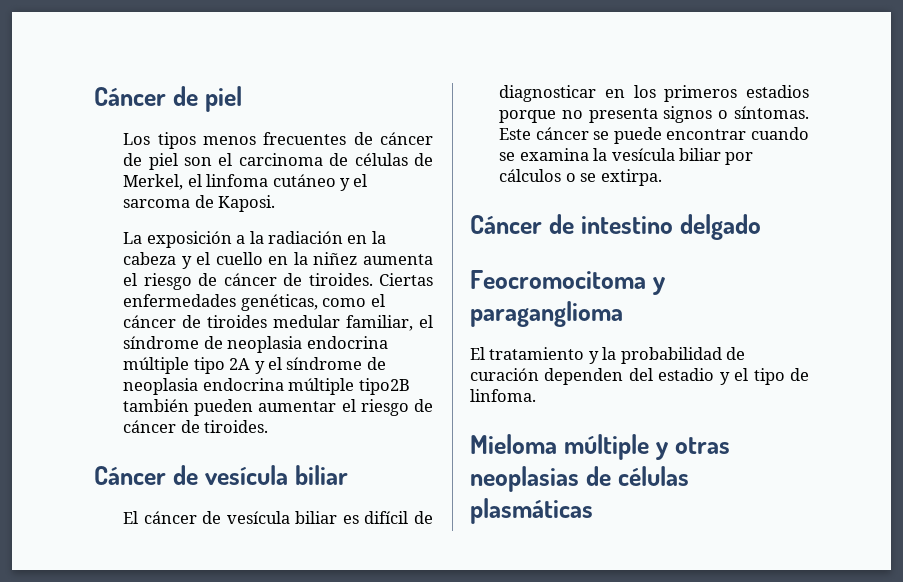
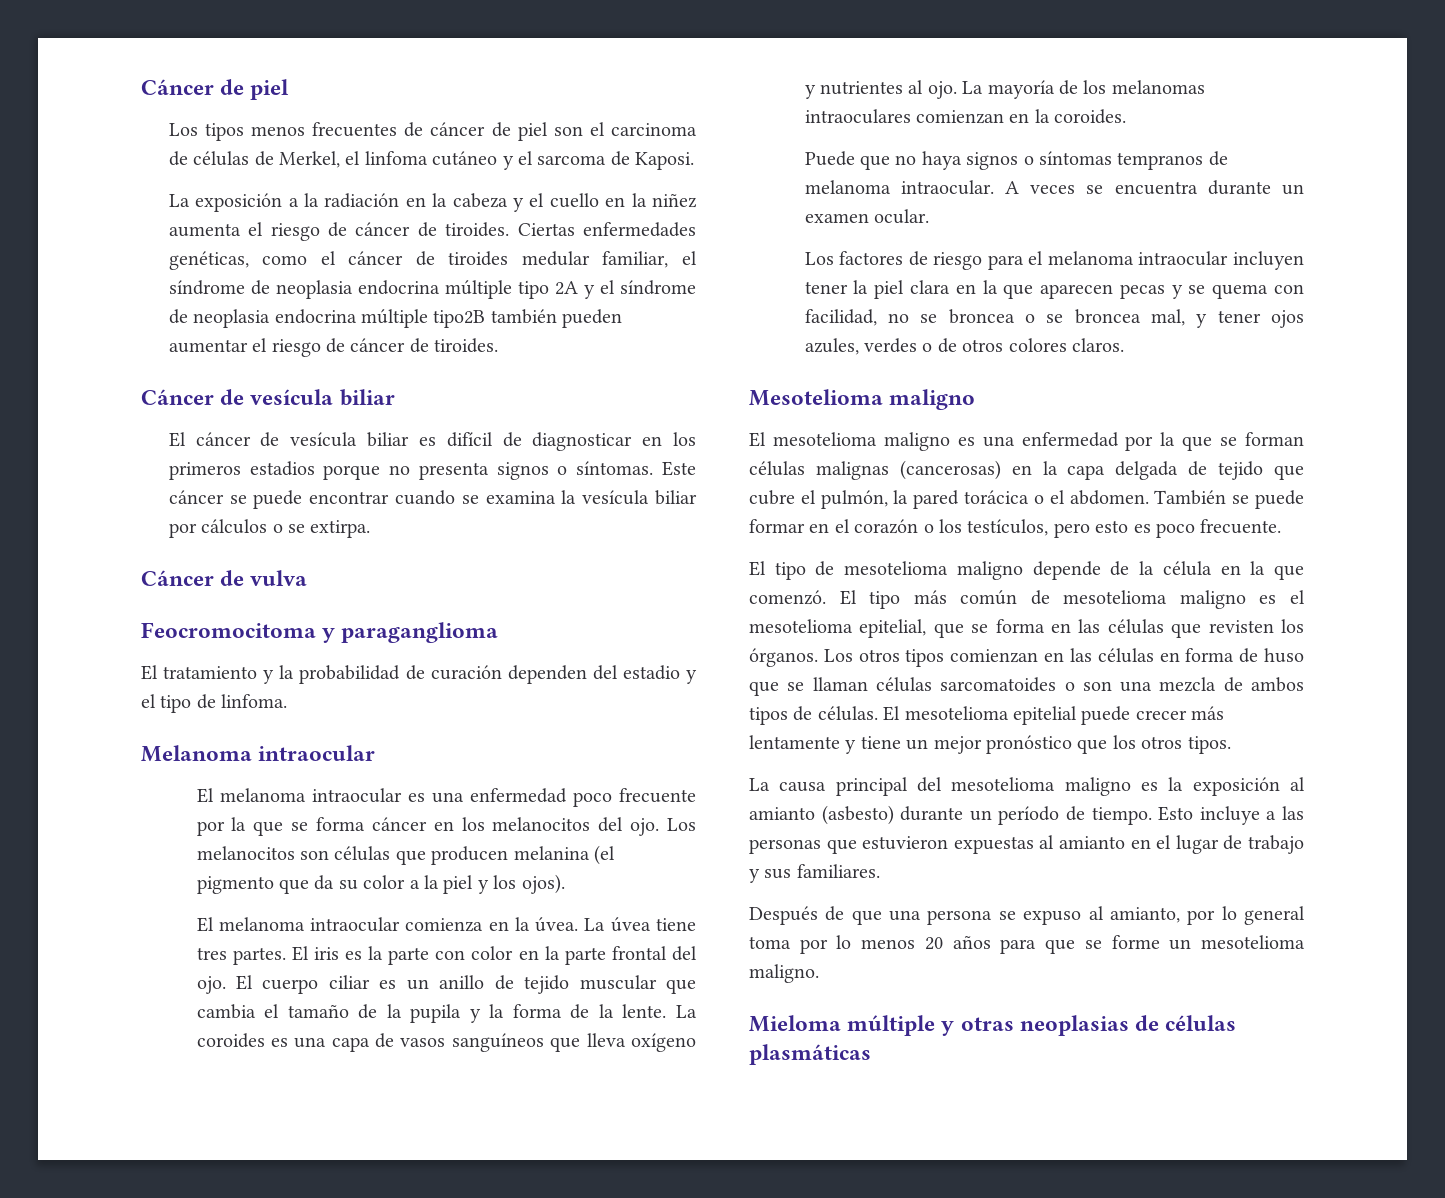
[580,214,761,240] intestino delgado -> [250,570,308,586] vulva
(536, 395) none -> [141,745,376,762] [196,788,696,807] [196,817,696,836] [196,845,616,865] [196,874,565,894] [196,917,696,932] [196,946,697,965] [196,975,696,994] [196,1004,697,1023] [196,1033,696,1052] [804,80,1205,99] [804,109,1127,124] [804,151,1228,170] [804,180,1304,195] [804,209,930,224] [804,251,1304,270] [804,280,1304,299] [804,309,1305,328] [804,338,1125,355] [749,389,976,410] [749,432,1304,451] [749,460,1304,480] [749,490,1304,509] [749,519,1282,538] [749,561,1304,580] [749,590,1305,609] [749,619,1304,638] [749,648,1304,667] [749,677,1304,696] [749,706,1225,725] [749,735,1231,754] [749,777,1305,796] [749,805,1304,825] [749,835,1304,854] [749,864,880,883] [749,906,1305,925] [749,935,1305,954] [749,964,819,983] // Melanoma intraocular // El melanoma intraocular es una enfermedad poco frecuente por la que se forma cáncer en los melanocitos del ojo. Los melanocitos son células que producen melanina (el pigmento que da su color a la piel y los ojos). // El melanoma intraocular comienza en la úvea. La úvea tiene tres partes. El iris es la parte con color en la parte frontal del ojo. El cuerpo ciliar es un anillo de tejido muscular que cambia el tamaño de la pupila y la forma de la lente. La coroides es una capa de vasos sanguíneos que lleva oxígeno y nutrientes al ojo. La mayoría de los melanomas intraoculares comienzan en la coroides. // Puede que no haya signos o síntomas tempranos de melanoma intraocular. A veces se encuentra durante un examen ocular. // Los factores de riesgo para el melanoma intraocular incluyen tener la piel clara en la que aparecen pecas y se quema con facilidad, no se broncea o se broncea mal, y tener ojos azules, verdes o de otros colores claros. // Mesotelioma maligno // El mesotelioma maligno es una enfermedad por la que se forman células malignas (cancerosas) en la capa delgada de tejido que cubre el pulmón, la pared torácica o el abdomen. También se puede formar en el corazón o los testículos, pero esto es poco frecuente. // El tipo de mesotelioma maligno depende de la célula en la que comenzó. El tipo más común de mesotelioma maligno es el mesotelioma epitelial, que se forma en las células que revisten los órganos. Los otros tipos comienzan en las células en forma de huso que se llaman células sarcomatoides o son una mezcla de ambos tipos de células. El mesotelioma epitelial puede crecer más lentamente y tiene un mejor pronóstico que los otros tipos. // La causa principal del mesotelioma maligno es la exposición al amianto (asbesto) durante un período de tiempo. Esto incluye a las personas que estuvieron expuestas al amianto en el lugar de trabajo y sus familiares. // Después de que una persona se expuso al amianto, por lo general toma por lo menos 20 años para que se forme un mesotelioma maligno.

